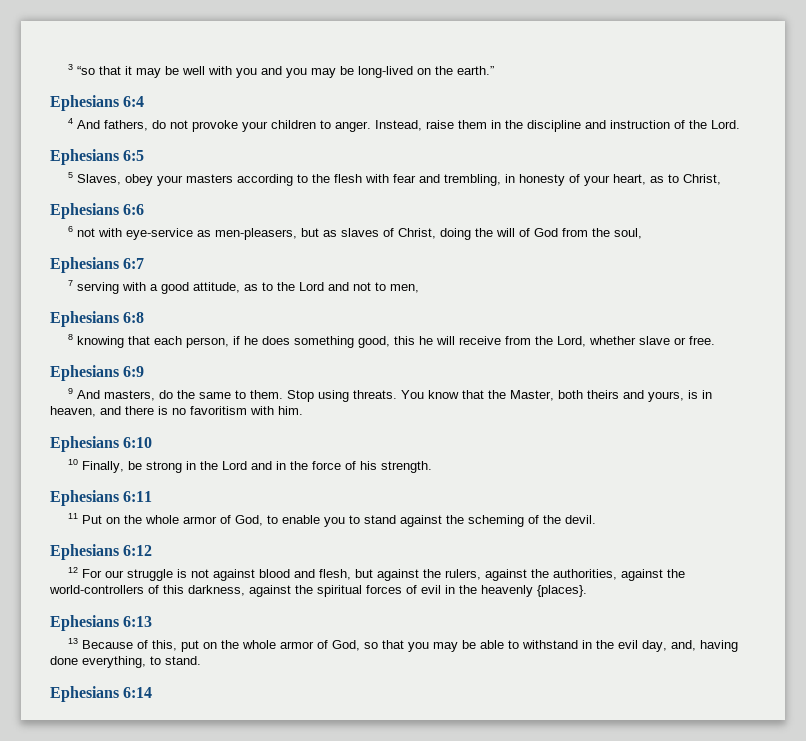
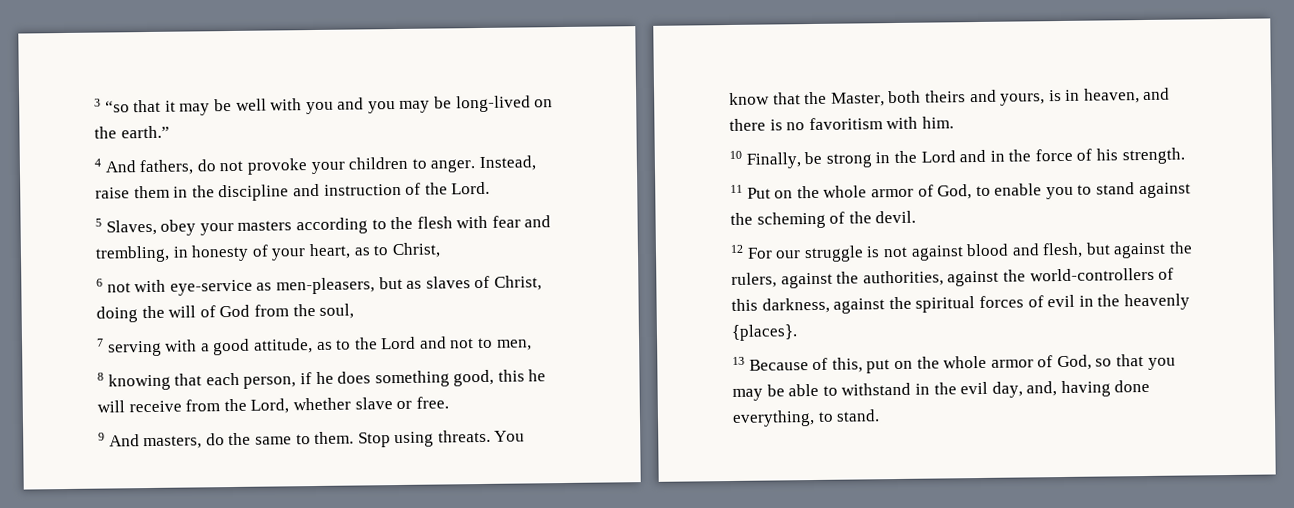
[50,95,145,111] // Ephesians 6:4 -> (170, 132) none
[50,149,145,165] // Ephesians 6:5 -> (491, 188) none
[50,203,145,219] // Ephesians 6:6 -> (441, 250) none
[50,257,145,273] // Ephesians 6:7 -> (355, 311) none
[50,311,145,327] // Ephesians 6:8 -> (532, 345) none
[50,365,145,381] // Ephesians 6:9 -> (449, 402) none
[50,436,153,452] // Ephesians 6:10 -> (954, 122) none
[50,490,153,506] // Ephesians 6:11 -> (1185, 156) none
[50,544,153,560] // Ephesians 6:12 -> (917, 217) none
[50,615,153,631] // Ephesians 6:13 -> (798, 332) none
[50,686,153,702] // Ephesians 6:14 -> (881, 415) none

